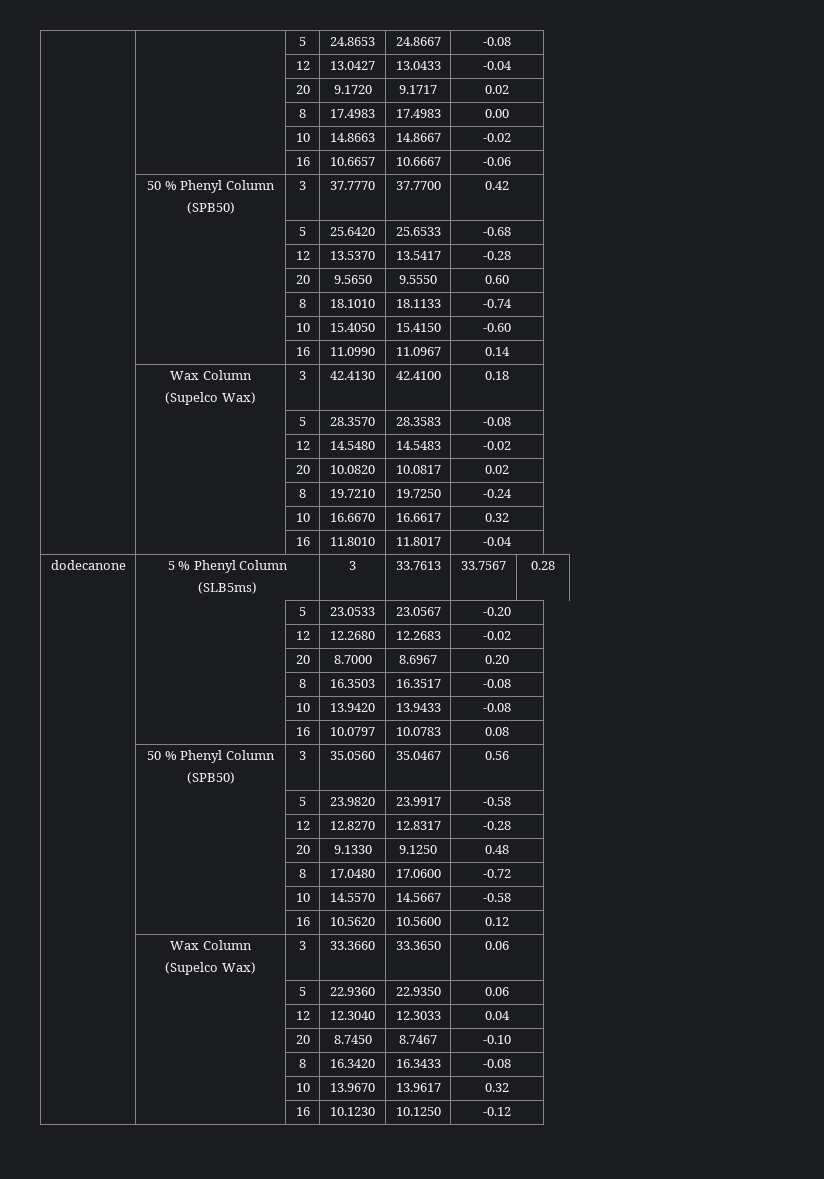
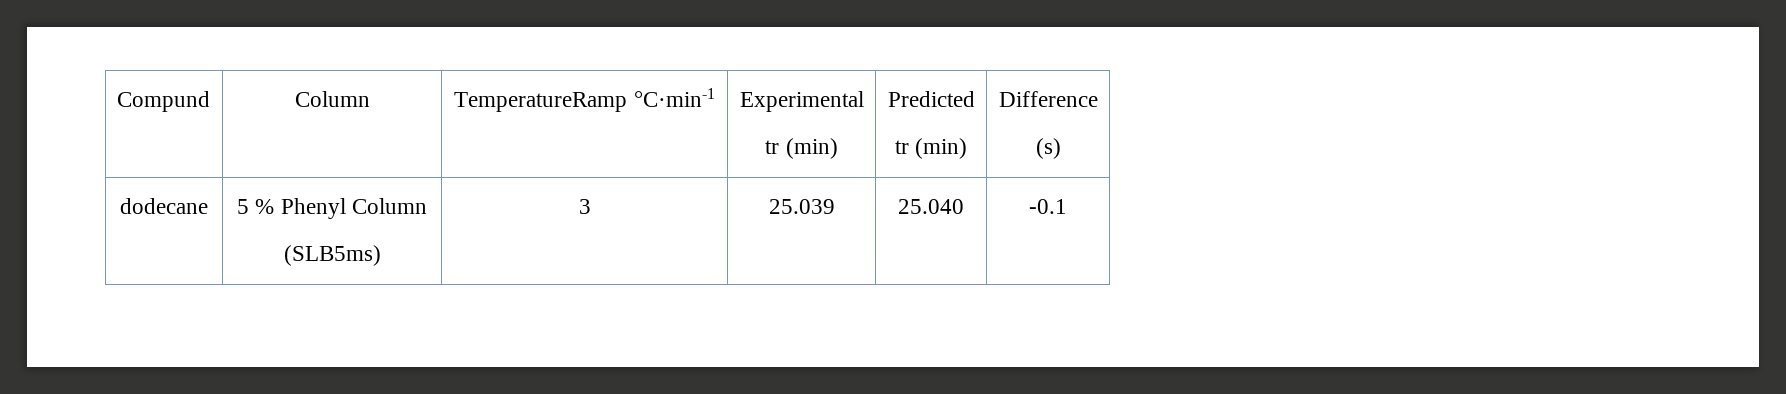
[299,37,306,46] [330,37,375,46] [395,37,441,46] [483,37,511,46] [295,61,310,70] [330,61,375,70] [395,61,441,70] [483,61,512,70] [295,85,310,94] [333,85,372,94] [399,85,437,94] [485,85,509,94] [299,109,306,118] [330,109,375,118] [395,109,441,118] [485,109,509,118] [295,133,310,142] [330,133,375,142] [395,133,441,142] [483,133,511,142] [295,157,310,166] [330,157,375,166] [395,157,441,166] [483,157,511,166] [147,180,275,193] [186,202,235,214] [299,181,306,190] [330,181,375,190] [395,181,441,190] [485,181,509,190] [299,227,306,236] [330,227,375,236] [395,227,441,236] [483,227,511,236] [295,251,310,260] [330,251,375,260] [395,251,441,260] [483,251,511,260] [295,275,310,284] [333,275,372,284] [399,275,437,284] [485,275,509,284] [299,299,306,308] [330,299,375,308] [395,299,441,308] [483,299,512,308] [295,323,310,332] [330,323,375,332] [395,323,441,332] [483,323,511,332] [295,347,310,356] [330,347,375,356] [395,347,441,356] [485,347,510,356] [170,370,252,380] [165,392,256,405] [299,371,306,380] [330,371,375,380] [395,371,441,380] [485,371,509,380] [299,417,306,426] [330,417,375,426] [395,417,441,426] [483,417,511,426] [295,441,310,450] [330,441,375,450] [395,441,441,450] [483,441,511,450] [295,465,310,474] [330,465,375,474] [395,465,441,474] [485,465,509,474] [299,489,306,498] [330,489,375,498] [395,489,441,498] [483,489,512,498] [295,513,310,522] [330,513,375,522] [395,513,441,522] [485,513,509,522] [295,537,310,546] [330,537,375,546] [395,537,441,546] [483,537,512,546] [50,560,126,570] | | 5 | 24.8653 | 24.8667 | -0.08 // | | 12 | 13.0427 | 13.0433 | -0.04 // | | 20 | 9.1720 | 9.1717 | 0.02 // | | 8 | 17.4983 | 17.4983 | 0.00 // | | 10 | 14.8663 | 14.8667 | -0.02 // | | 16 | 10.6657 | 10.6667 | -0.06 // | 50 % Phenyl Column // (SPB50) | 3 | 37.7770 | 37.7700 | 0.42 // | | 5 | 25.6420 | 25.6533 | -0.68 // | | 12 | 13.5370 | 13.5417 | -0.28 // | | 20 | 9.5650 | 9.5550 | 0.60 // | | 8 | 18.1010 | 18.1133 | -0.74 // | | 10 | 15.4050 | 15.4150 | -0.60 // | | 16 | 11.0990 | 11.0967 | 0.14 // | Wax Column // (Supelco Wax) | 3 | 42.4130 | 42.4100 | 0.18 // | | 5 | 28.3570 | 28.3583 | -0.08 // | | 12 | 14.5480 | 14.5483 | -0.02 // | | 20 | 10.0820 | 10.0817 | 0.02 // | | 8 | 19.7210 | 19.7250 | -0.24 // | | 10 | 16.6670 | 16.6617 | 0.32 // | | 16 | 11.8010 | 11.8017 | -0.04 // dodecanone -> [116,91,210,112] [294,91,370,107] [454,88,715,112] [739,91,864,112] [765,138,838,159] [887,91,975,107] [894,138,968,159] [998,91,1098,107] [1035,138,1061,159] [120,198,208,214] Compund | Column | TemperatureRamp °C·min-1 | Experimental // tr (min) | Predicted // tr (min) | Difference // (s) // dodecane
[395,561,441,570] [461,561,506,570] [531,561,555,570] [299,607,306,616] [330,607,375,616] [395,607,441,616] [483,607,511,616] [295,631,310,640] [330,631,375,640] [395,631,441,640] [483,631,511,640] [295,655,310,664] [333,655,372,664] [399,655,437,664] [485,655,509,664] [299,679,306,688] [330,679,375,688] [395,679,441,688] [483,679,511,688] [295,703,310,712] [330,703,375,712] [395,703,441,712] [483,703,511,712] [295,727,310,736] [330,727,375,736] [395,727,441,736] [485,727,509,736] [147,750,275,763] [186,772,235,784] [299,751,306,760] [330,751,375,760] [395,751,441,760] [485,751,509,760] [299,797,306,806] [330,797,375,806] [395,797,441,806] [483,797,511,806] [295,821,310,830] [330,821,375,830] [395,821,441,830] [483,821,511,830] [295,845,310,854] [333,845,372,854] [399,845,437,854] [485,845,509,854] [299,869,306,878] [330,869,375,878] [395,869,441,878] [483,869,511,878] [295,893,310,902] [330,893,375,902] [395,893,441,902] [483,893,511,902] [295,917,310,926] [330,917,375,926] [395,917,441,926] [485,917,509,926] [170,940,252,950] [165,962,256,975] [299,941,306,950] [330,941,375,950] [395,941,441,950] [485,941,509,950] [299,987,306,996] [330,987,375,996] [395,987,441,996] [485,987,509,996] [295,1011,310,1020] [330,1011,375,1020] [395,1011,441,1020] [485,1011,510,1020] [295,1035,310,1044] [333,1035,372,1044] [399,1035,437,1044] [483,1035,511,1044] [299,1059,306,1068] [330,1059,375,1068] [395,1059,441,1068] [483,1059,511,1068] [295,1083,310,1092] [330,1083,375,1092] [395,1083,441,1092] [485,1083,509,1092] [295,1107,310,1116] [330,1107,375,1116] [395,1107,441,1116] [483,1107,511,1116] 33.7613 | 33.7567 | 0.28 // | | 5 | 23.0533 | 23.0567 | -0.20 // | | 12 | 12.2680 | 12.2683 | -0.02 // | | 20 | 8.7000 | 8.6967 | 0.20 // | | 8 | 16.3503 | 16.3517 | -0.08 // | | 10 | 13.9420 | 13.9433 | -0.08 // | | 16 | 10.0797 | 10.0783 | 0.08 // | 50 % Phenyl Column // (SPB50) | 3 | 35.0560 | 35.0467 | 0.56 // | | 5 | 23.9820 | 23.9917 | -0.58 // | | 12 | 12.8270 | 12.8317 | -0.28 // | | 20 | 9.1330 | 9.1250 | 0.48 // | | 8 | 17.0480 | 17.0600 | -0.72 // | | 10 | 14.5570 | 14.5667 | -0.58 // | | 16 | 10.5620 | 10.5600 | 0.12 // | Wax Column // (Supelco Wax) | 3 | 33.3660 | 33.3650 | 0.06 // | | 5 | 22.9360 | 22.9350 | 0.06 // | | 12 | 12.3040 | 12.3033 | 0.04 // | | 20 | 8.7450 | 8.7467 | -0.10 // | | 8 | 16.3420 | 16.3433 | -0.08 // | | 10 | 13.9670 | 13.9617 | 0.32 // | | 16 | 10.1230 | 10.1250 | -0.12 -> [768,199,835,214] [898,199,964,214] [1029,199,1067,214] 25.039 | 25.040 | -0.1

